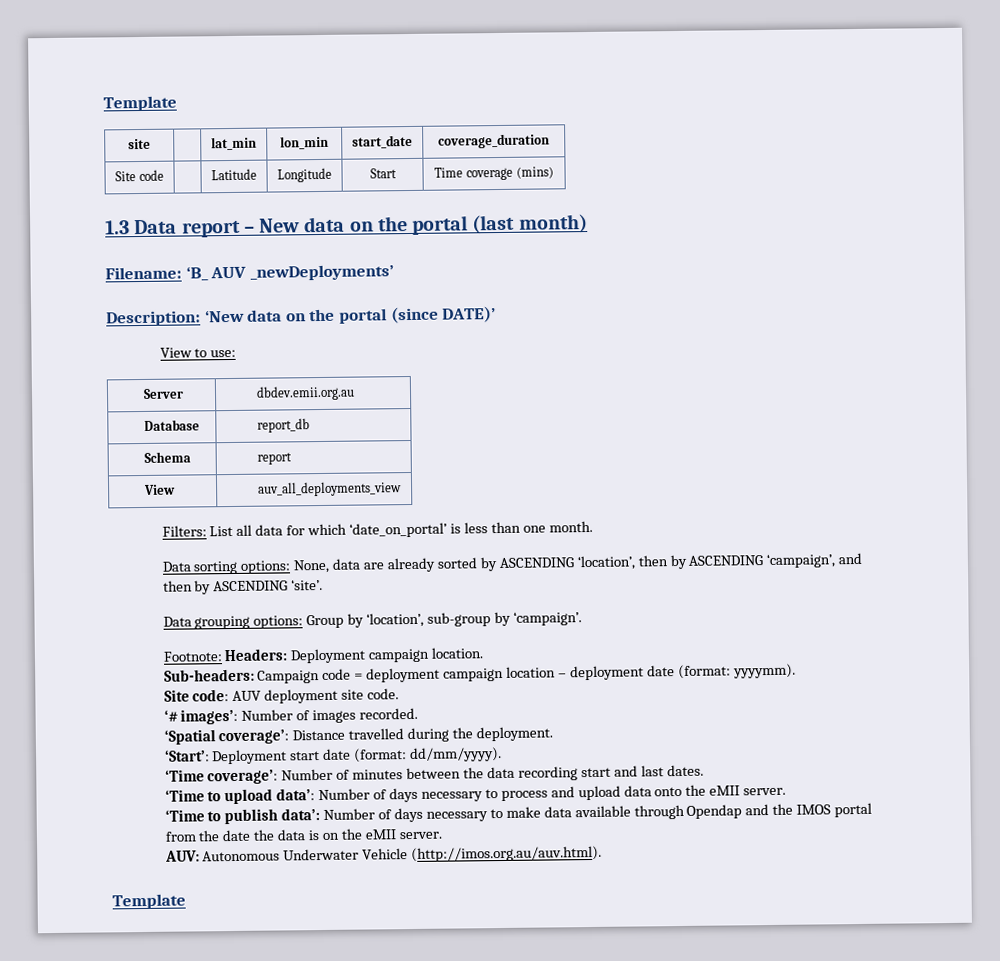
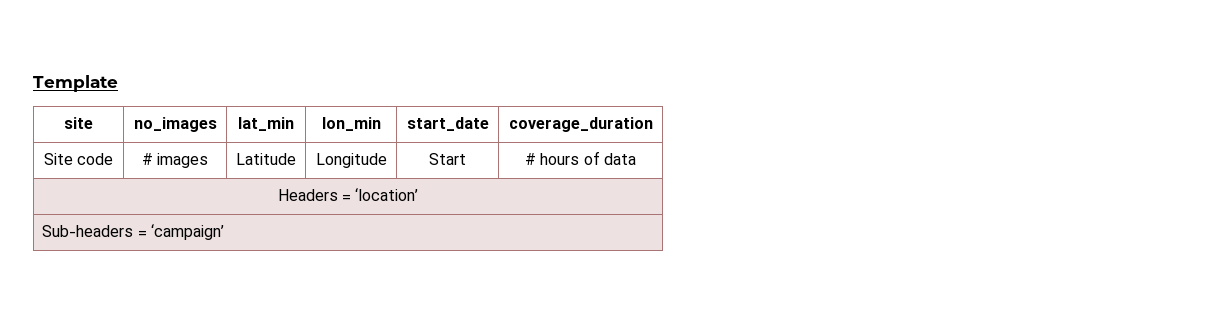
(151, 144) none -> [133,117,217,132] no_images
(164, 175) none -> [141,153,209,168] # images
[434,166,554,181] [105,214,588,238] [105,264,394,281] [106,306,497,327] [159,347,237,358] [142,388,184,399] [256,385,356,401] [143,419,200,431] [257,418,311,433] [143,451,191,463] [257,452,293,465] [143,484,176,495] [258,481,403,497] [161,520,593,538] [161,552,863,575] [162,578,324,595] [162,611,582,630] [162,647,484,664] [163,663,796,684] [163,688,400,704] [163,707,419,725] [163,726,554,745] [163,746,503,765] [164,764,704,785] [164,784,787,805] [164,802,873,825] [164,828,442,842] [164,845,603,863] [112,893,186,910] Time coverage (mins) // 1.3 Data report – New data on the portal (last month) // Filename: ‘B_ AUV _newDeployments’ // Description: ‘New data on the portal (since DATE)’ // View to use: // Server | dbdev.emii.org.au // Database | report_db // Schema | report // View | auv_all_deployments_view // Filters: List all data for which ‘date_on_portal’ is less than one month. // Data sorting options: None, data are already sorted by ASCENDING ‘location’, then by ASCENDING ‘campaign’, and then by ASCENDING ‘site’. // Data grouping options: Group by ‘location’, sub-group by ‘campaign’. // Footnote: Headers: Deployment campaign location. // Sub-headers: Campaign code = deployment campaign location – deployment date (format: yyyymm). // Site code: AUV deployment site code. // ‘# images’: Number of images recorded. // ‘Spatial coverage’: Distance travelled during the deployment. // ‘Start’: Deployment start date (format: dd/mm/yyyy). // ‘Time coverage’: Number of minutes between the data recording start and last dates. // ‘Time to upload data’: Number of days necessary to process and upload data onto the eMII server. // ‘Time to publish data’: Number of days necessary to make data available through Opendap and the IMOS portal from the date the data is on the eMII server. // AUV: Autonomous Underwater Vehicle (http://imos.org.au/auv.html). // Template -> [525,151,636,165] [277,188,419,201] [42,224,225,240] # hours of data // Headers = ‘location’ // Sub-headers = ‘campaign’

